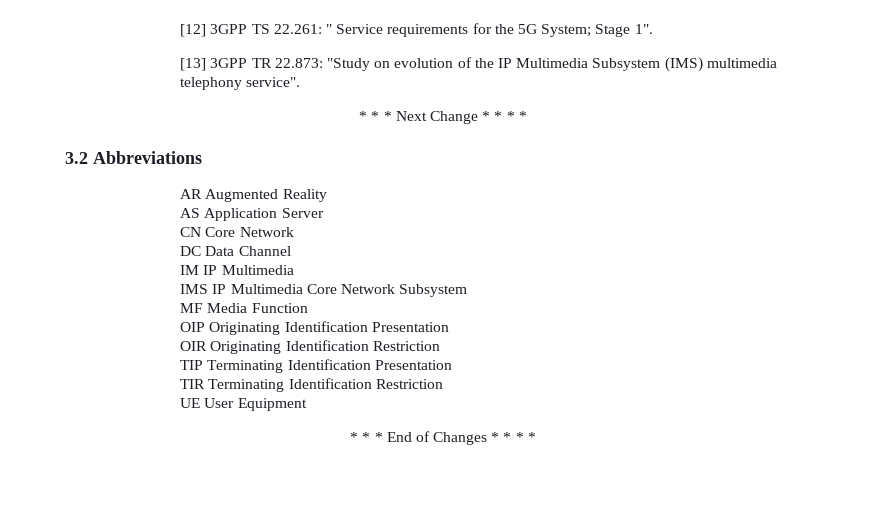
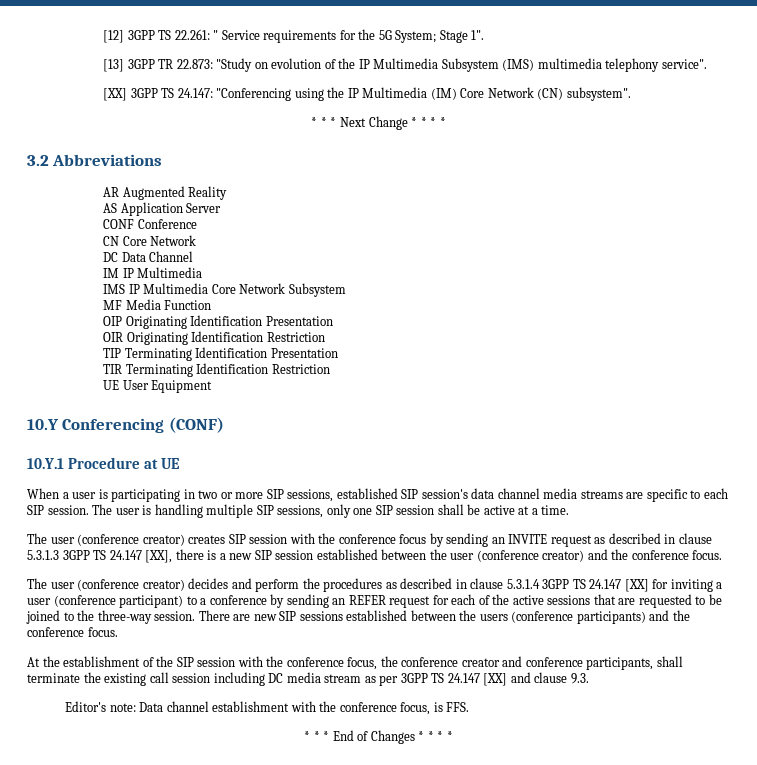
(301, 82) none -> [103,87,631,101] // [XX] 3GPP TS 24.147: "Conferencing using the IP Multimedia (IM) Core Network (CN) subsystem".
(324, 213) none -> [103,219,197,229] // CONF Conference
(307, 404) none -> [27,417,224,433] [27,457,180,469] [27,488,728,502] [27,504,570,518] [27,533,712,547] [27,549,723,563] [27,578,723,592] [27,594,722,608] [26,610,690,624] [27,627,118,637] [27,656,683,670] [27,672,589,686] [65,701,470,715] // 10.Y Conferencing (CONF) // 10.Y.1 Procedure at UE // When a user is participating in two or more SIP sessions, established SIP session's data channel media streams are specific to each SIP session. The user is handling multiple SIP sessions, only one SIP session shall be active at a time. // The user (conference creator) creates SIP session with the conference focus by sending an INVITE request as described in clause 5.3.1.3 3GPP TS 24.147 [XX], there is a new SIP session established between the user (conference creator) and the conference focus. // The user (conference creator) decides and perform the procedures as described in clause 5.3.1.4 3GPP TS 24.147 [XX] for inviting a user (conference participant) to a conference by sending an REFER request for each of the active sessions that are requested to be joined to the three-way session. There are new SIP sessions established between the users (conference participants) and the conference focus. // At the establishment of the SIP session with the conference focus, the conference creator and conference participants, shall terminate the existing call session including DC media stream as per 3GPP TS 24.147 [XX] and clause 9.3. // Editor's note: Data channel establishment with the conference focus, is FFS.

